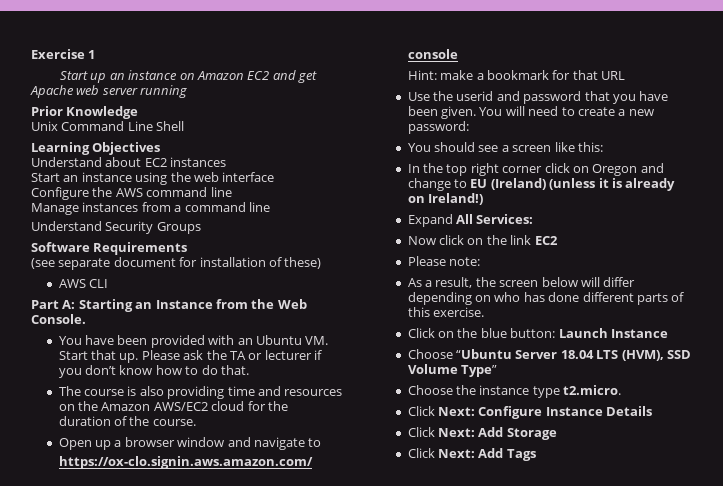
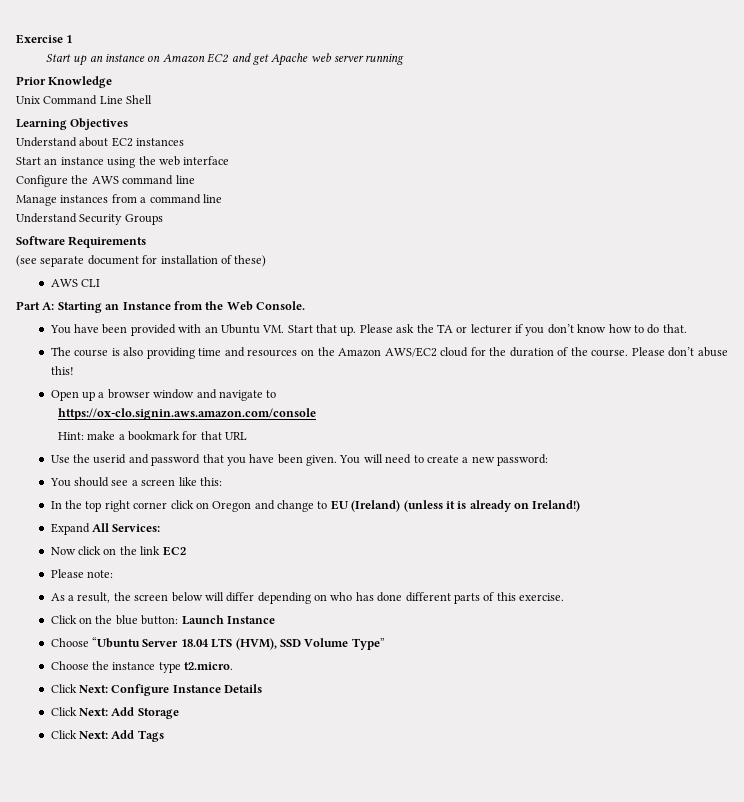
(196, 422) none -> [631,347,728,357] [50,366,74,375] Please don’t abuse this!

